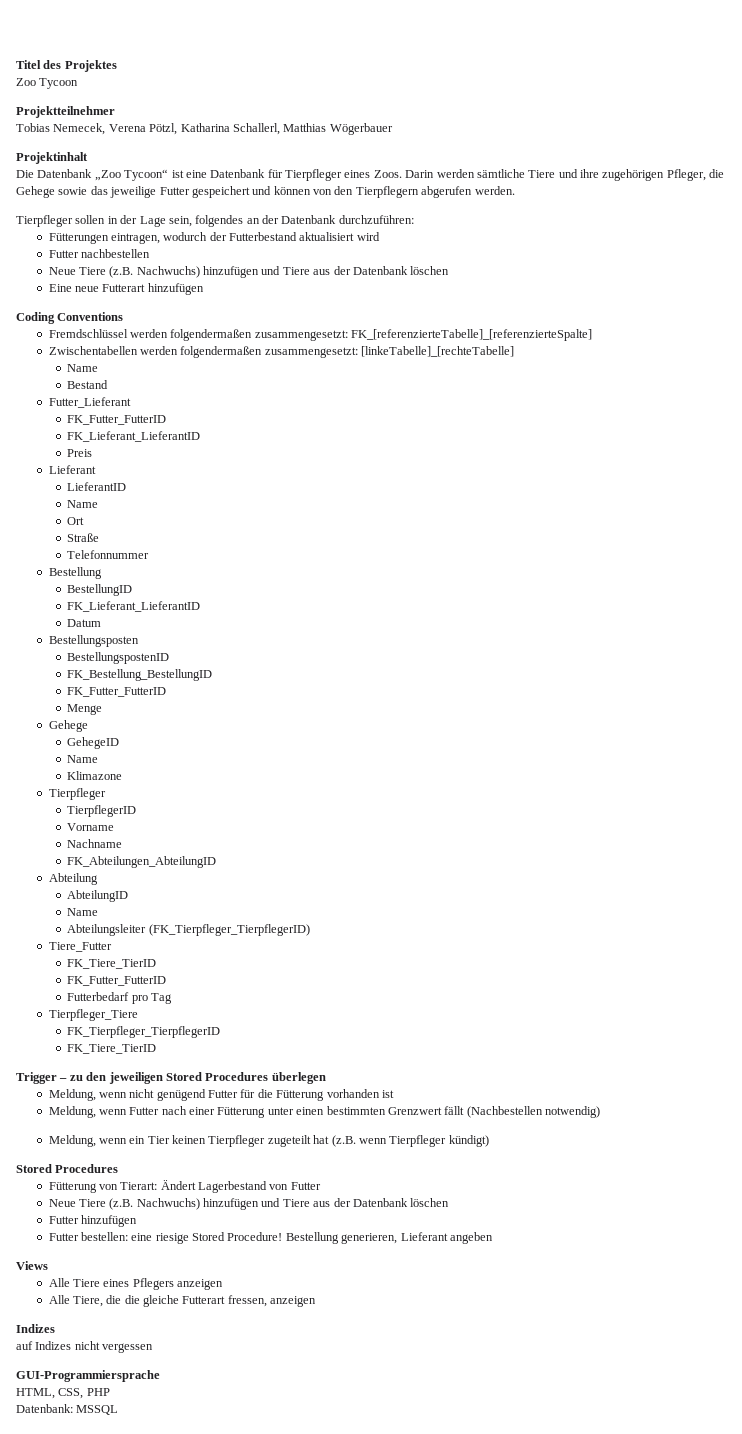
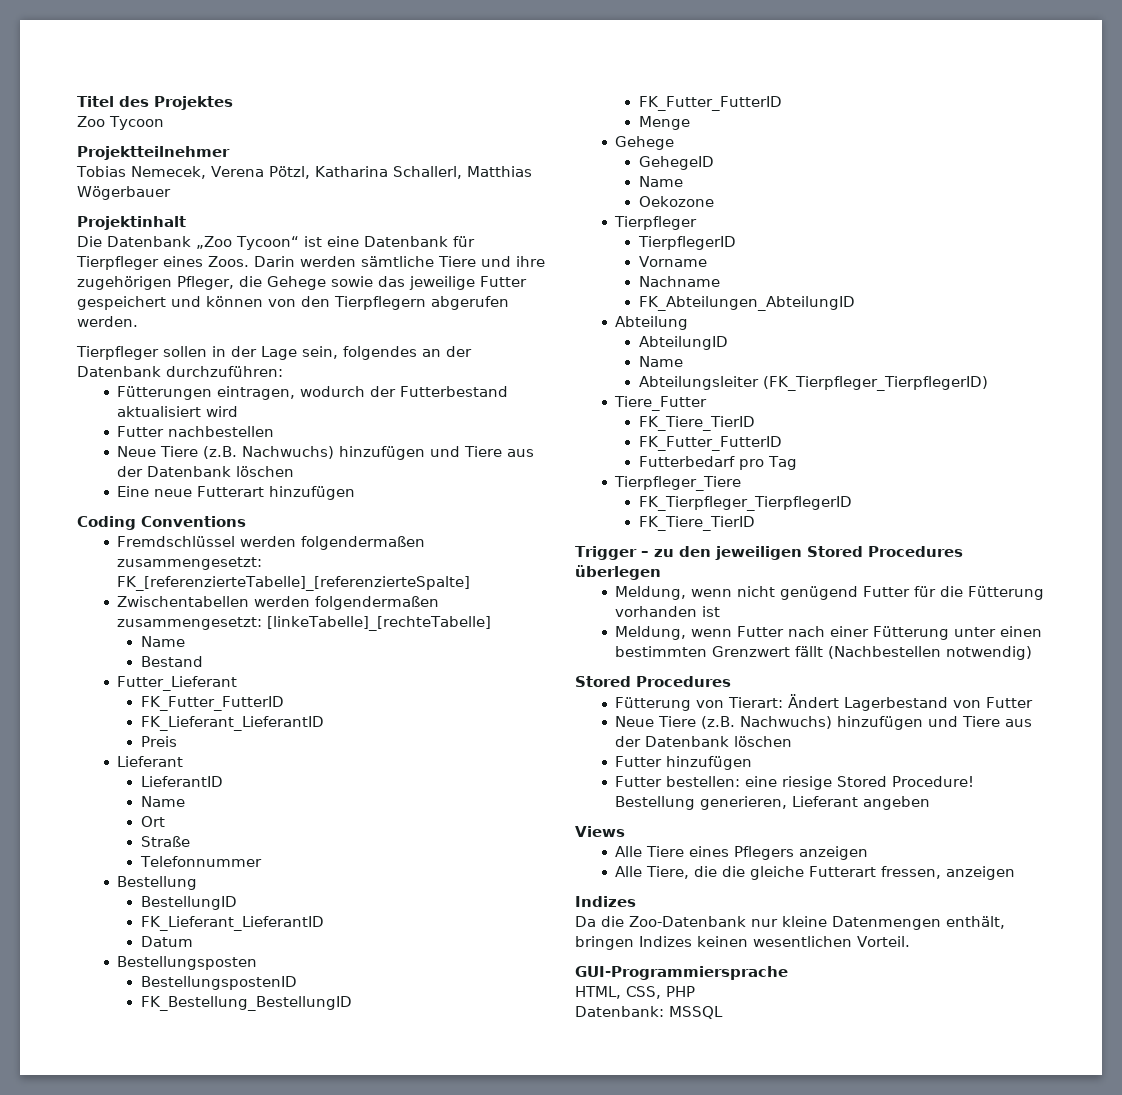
[67,771,123,780] Klimazone -> [638,196,714,207] Oekozone
[48,1135,489,1147] // Meldung, wenn ein Tier keinen Tierpfleger zugeteilt hat (z.B. wenn Tierpfleger kündigt) -> (1033, 653) none
[16,1341,154,1353] auf Indizes nicht vergessen -> [575,916,1005,930] [575,936,910,950] Da die Zoo-Datenbank nur kleine Datenmengen enthält, bringen Indizes keinen wesentlichen Vorteil.

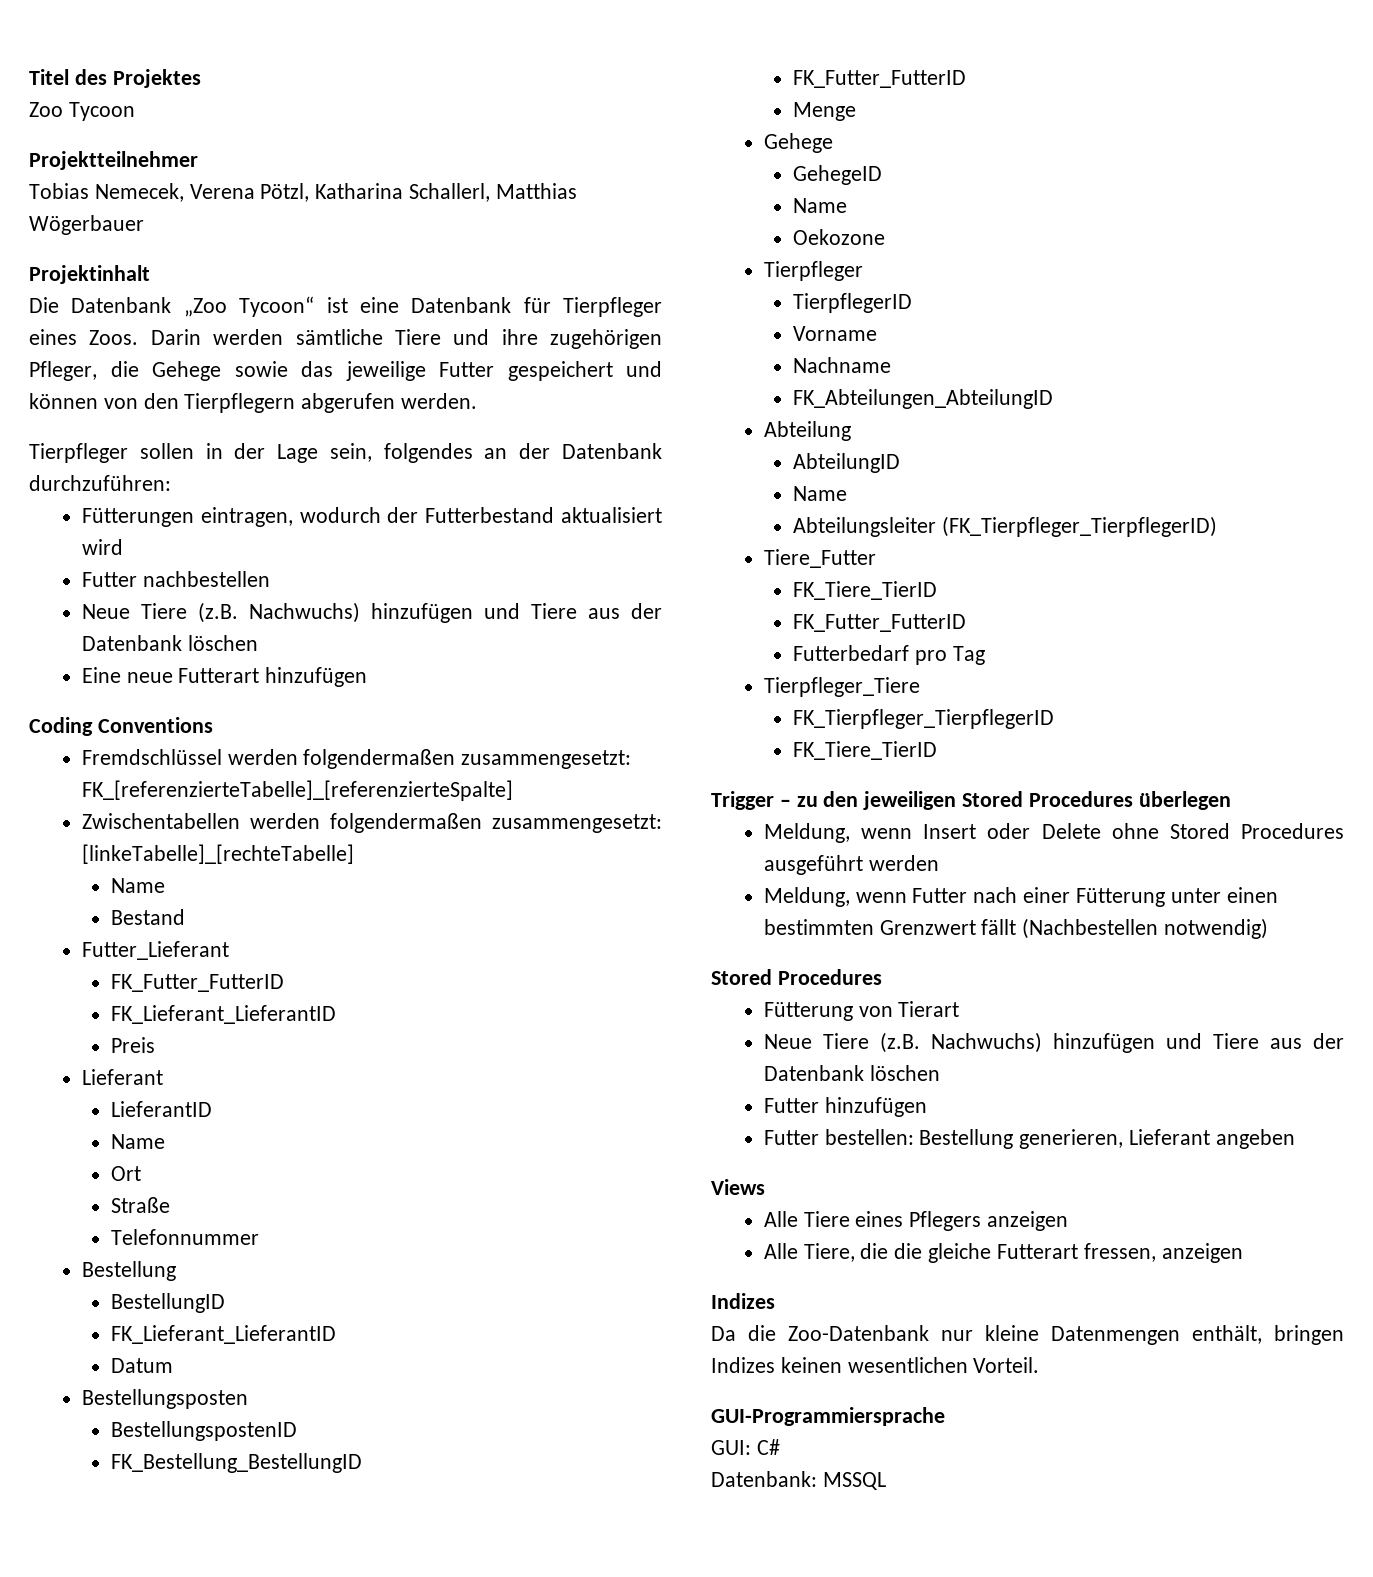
[737,586,1045,600] [615,606,721,617] nicht genügend Futter für die Fütterung vorhanden ist -> [923,823,1344,839] [763,855,939,875] Insert oder Delete ohne Stored Procedures ausgeführt werden
[728,694,1034,711] Tierart: Ändert Lagerbestand von Futter -> [898,1001,960,1017] Tierart
[745,776,975,790] eine riesige Stored Procedure! -> (914, 1137) none
[575,986,695,999] HTML, CSS, PHP -> [711,1439,780,1455] GUI: C#

